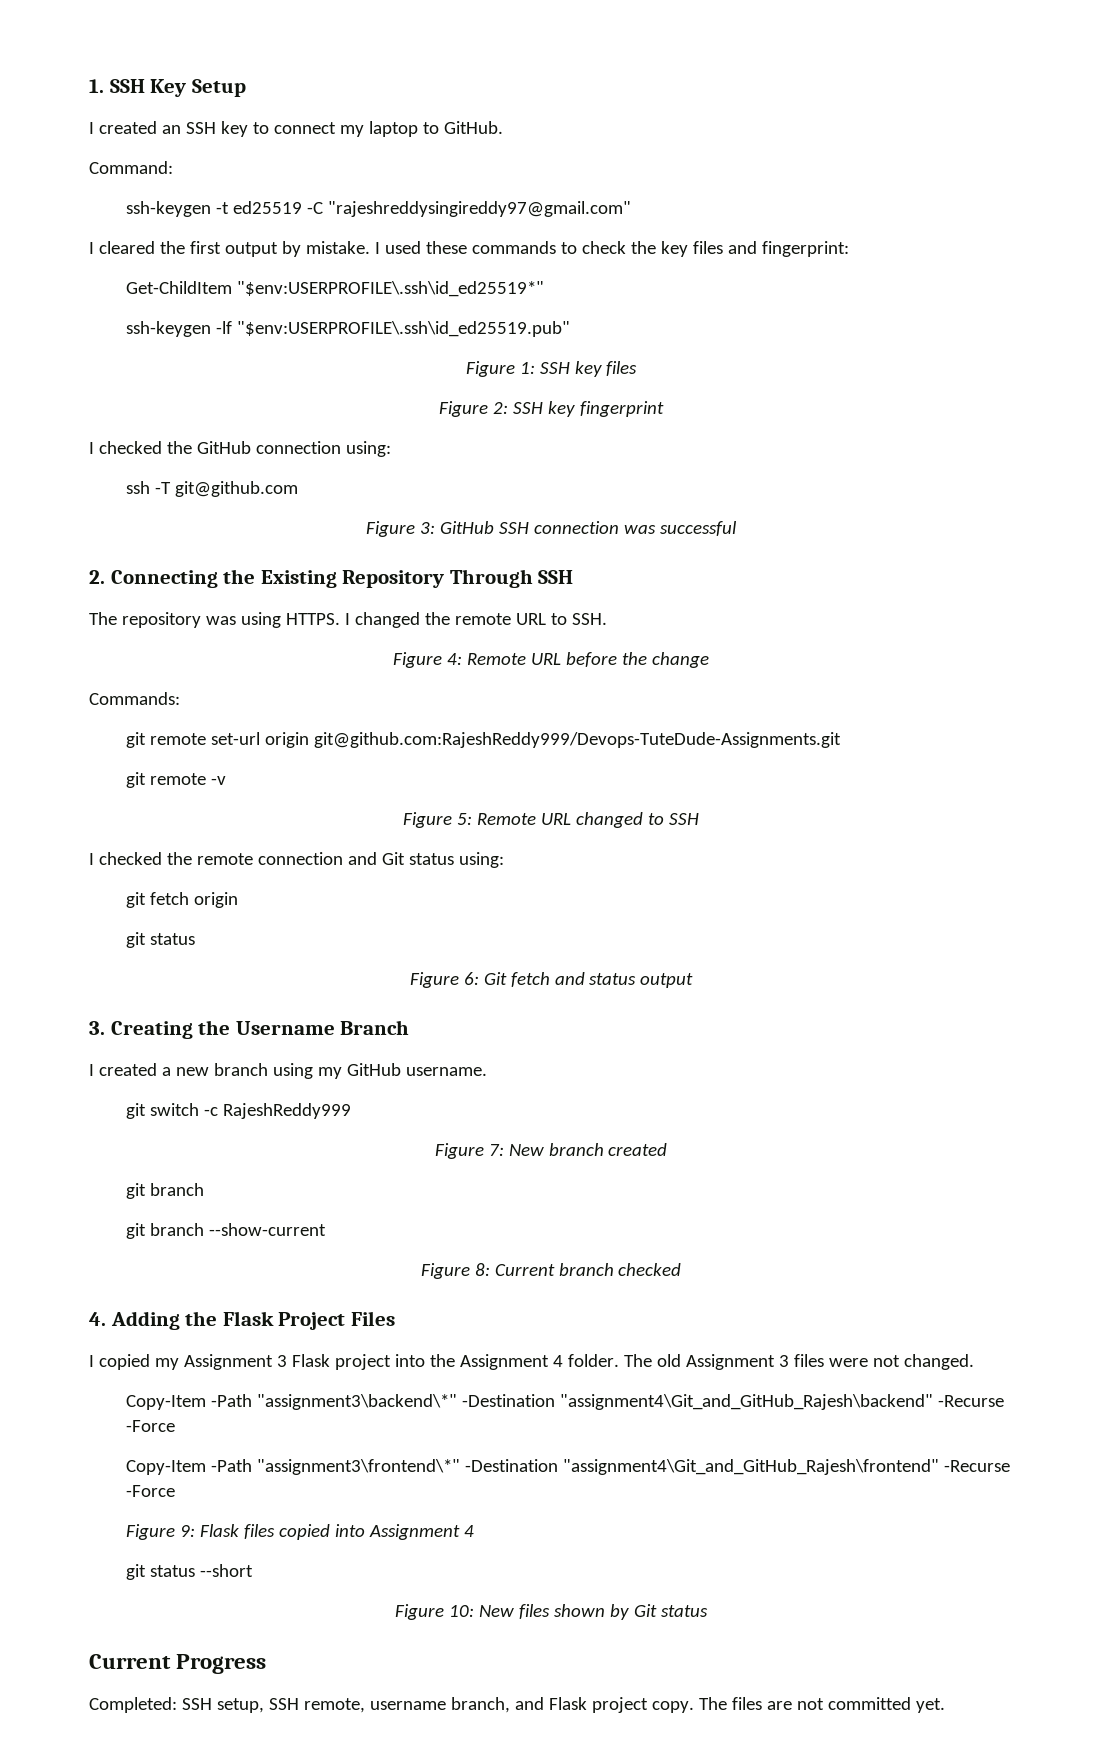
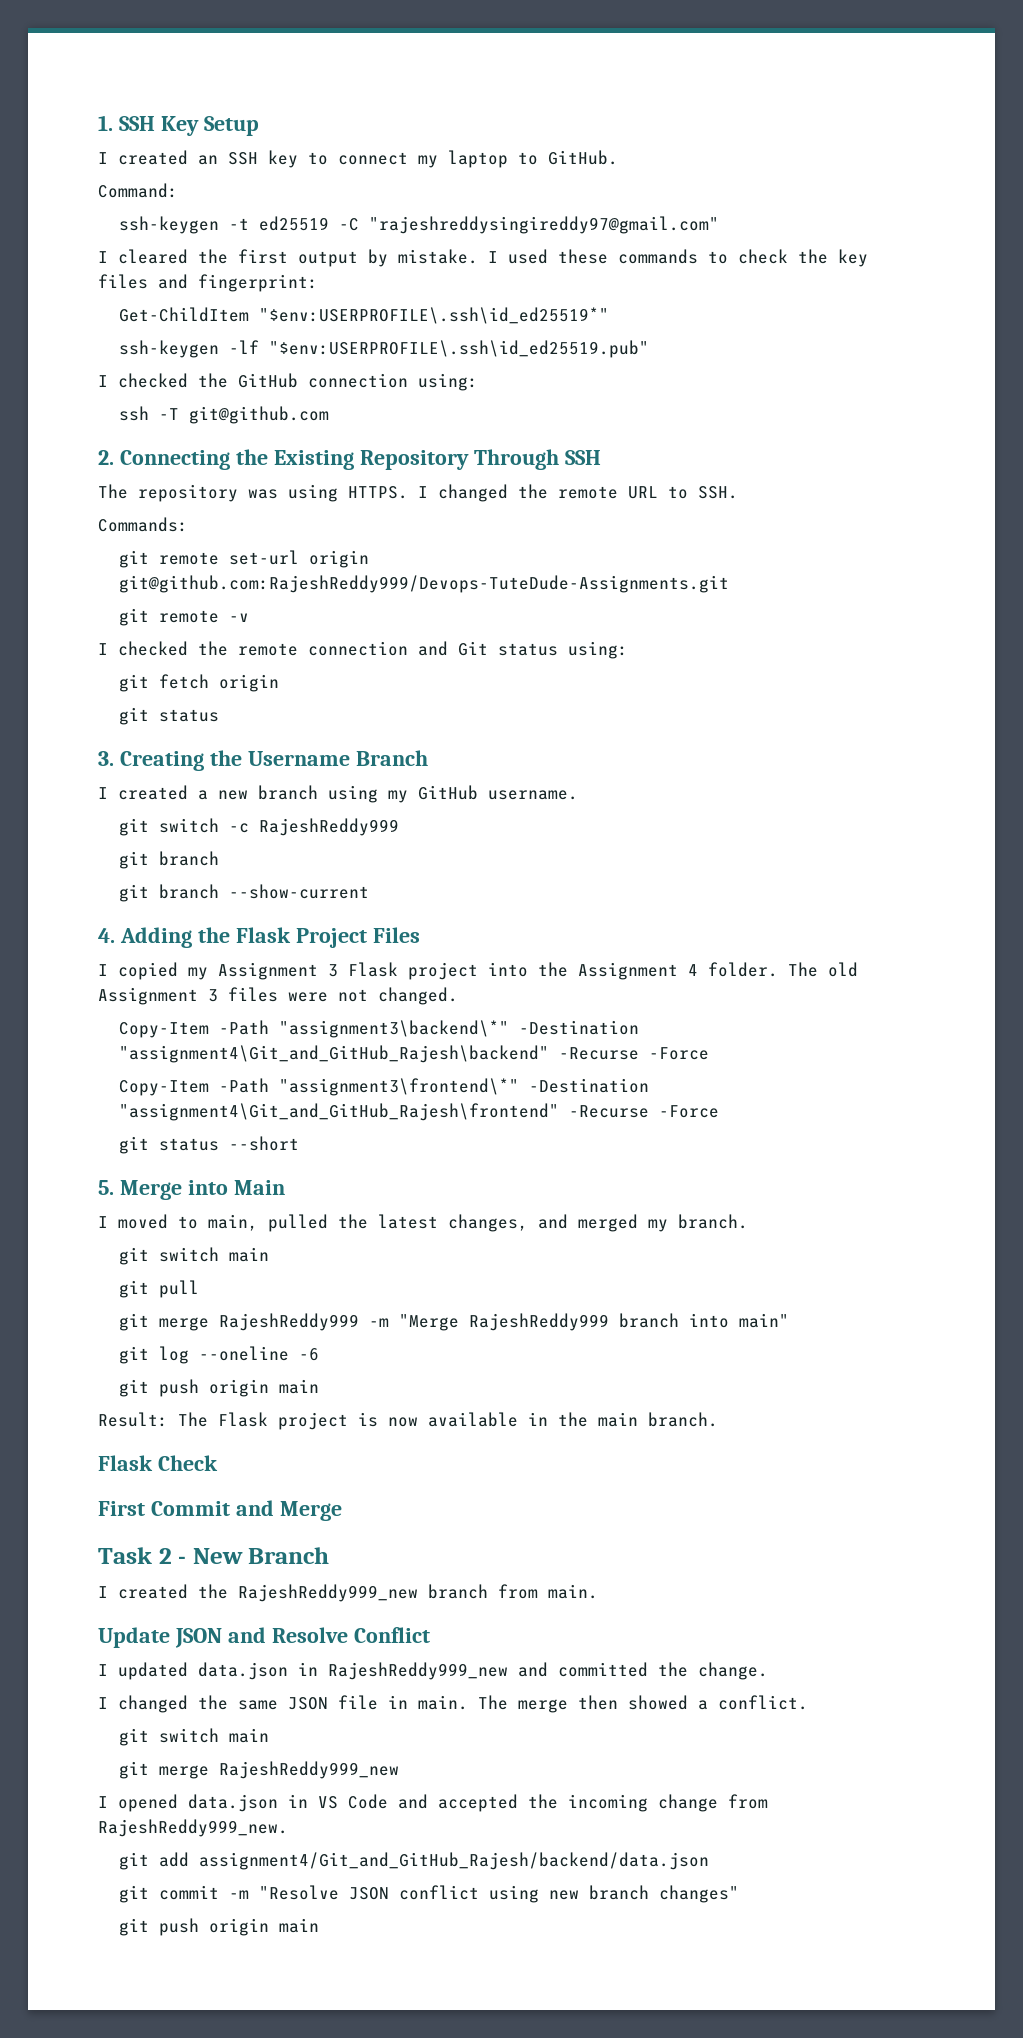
[465,361,638,377] [439,401,664,417] // Figure 1: SSH key files // Figure 2: SSH key fingerprint -> (649, 349) none
[366,521,737,537] // Figure 3: GitHub SSH connection was successful -> (329, 415) none
[393,652,709,668] // Figure 4: Remote URL before the change -> (738, 492) none
[403,812,699,828] // Figure 5: Remote URL changed to SSH -> (249, 617) none
[409,972,694,988] // Figure 6: Git fetch and status output -> (219, 715) none
[434,1143,668,1159] // Figure 7: New branch created -> (399, 827) none
[420,1263,682,1279] // Figure 8: Current branch checked -> (369, 891) none
[125,1524,474,1540] [125,1564,253,1580] [395,1604,708,1620] [89,1654,267,1674] [89,1697,945,1713] Figure 9: Flask files copied into Assignment 4 // git status --short // Figure 10: New files shown by Git status // Current Progress // Completed: SSH setup, SSH remote, username branch, and Flask project copy. The files are not committed yet. -> [118,1136,299,1154] [98,1180,285,1200] [98,1214,748,1232] [118,1247,269,1265] [118,1280,199,1298] [118,1313,789,1331] [118,1346,319,1364] [118,1379,319,1397] [98,1412,718,1430] [98,1455,218,1471] [98,1500,342,1521] [98,1547,330,1564] [98,1584,598,1602] [98,1627,430,1648] [98,1662,768,1680] [98,1695,808,1713] [118,1728,269,1746] [118,1761,399,1779] [98,1794,768,1812] [98,1819,288,1837] [118,1852,709,1870] [118,1885,739,1903] [118,1918,319,1936] git status --short // 5. Merge into Main // I moved to main, pulled the latest changes, and merged my branch. // git switch main // git pull // git merge RajeshReddy999 -m "Merge RajeshReddy999 branch into main" // git log --oneline -6 // git push origin main // Result: The Flask project is now available in the main branch. // Flask Check // First Commit and Merge // Task 2 - New Branch // I created the RajeshReddy999_new branch from main. // Update JSON and Resolve Conflict // I updated data.json in RajeshReddy999_new and committed the change. // I changed the same JSON file in main. The merge then showed a conflict. // git switch main // git merge RajeshReddy999_new // I opened data.json in VS Code and accepted the incoming change from RajeshReddy999_new. // git add assignment4/Git_and_GitHub_Rajesh/backend/data.json // git commit -m "Resolve JSON conflict using new branch changes" // git push origin main

